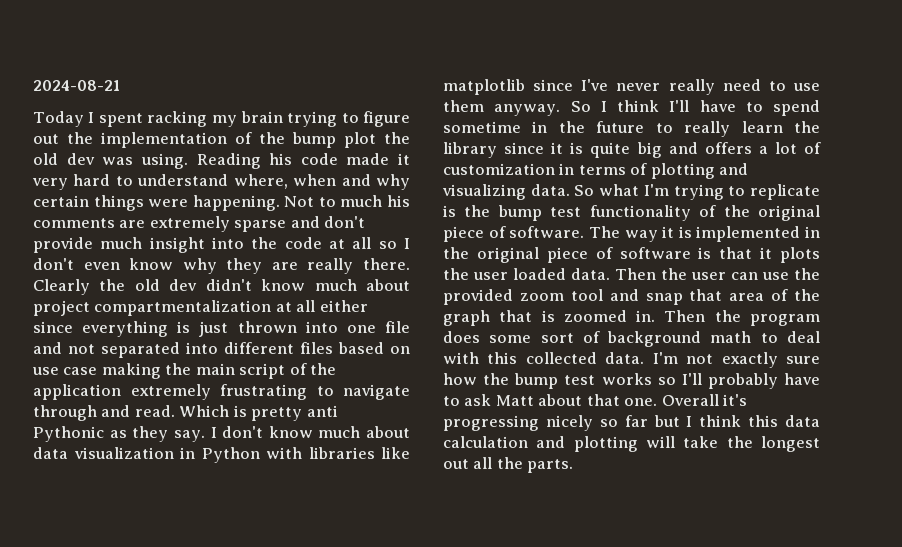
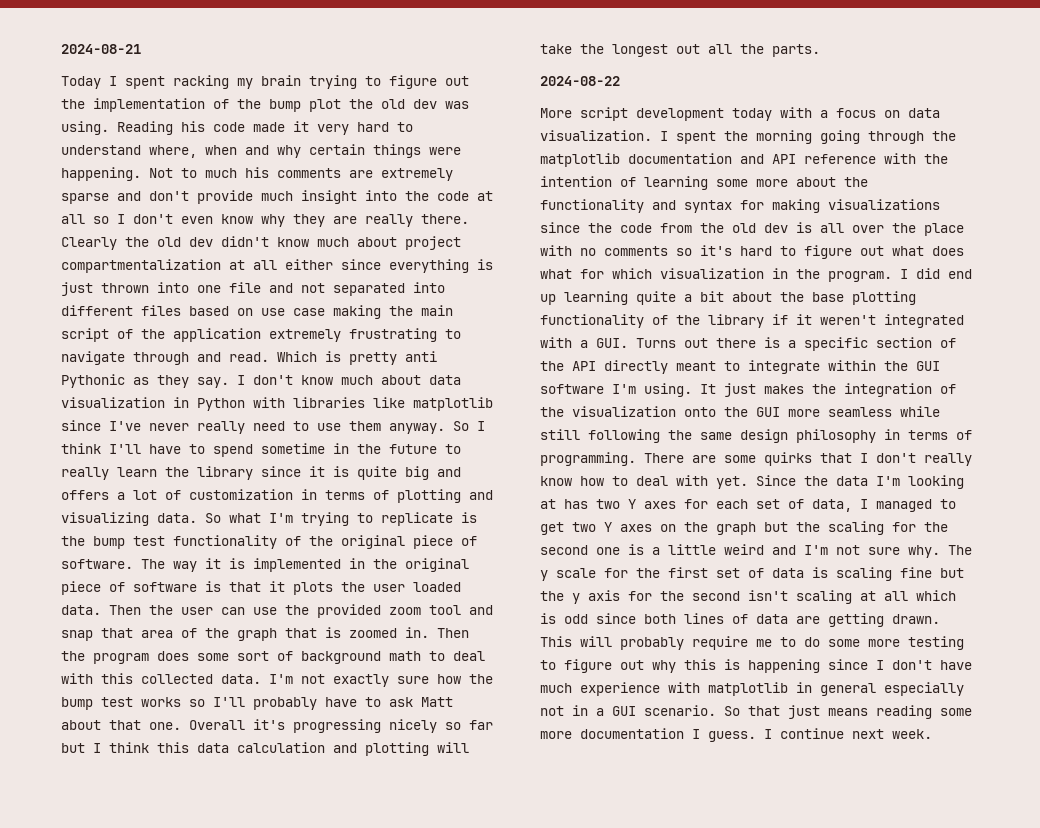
(574, 466) none -> [540,76,620,86] [540,107,940,121] [540,130,956,144] [540,153,948,167] [540,176,868,190] [540,199,940,213] [540,222,964,236] [540,245,964,259] [540,268,972,282] [540,291,916,305] [540,314,964,328] [540,337,956,351] [540,360,940,374] [540,383,956,397] [540,406,940,417] [540,429,972,443] [540,452,972,466] [540,475,964,489] [540,499,956,512] [540,521,948,535] [540,544,972,558] [540,567,964,581] [540,590,956,604] [540,613,940,627] [540,636,964,650] [540,659,972,673] [540,682,964,696] [540,705,972,719] [540,728,932,742] // 2024-08-22 // More script development today with a focus on data visualization. I spent the morning going through the matplotlib documentation and API reference with the intention of learning some more about the functionality and syntax for making visualizations since the code from the old dev is all over the place with no comments so it's hard to figure out what does what for which visualization in the program. I did end up learning quite a bit about the base plotting functionality of the library if it weren't integrated with a GUI. Turns out there is a specific section of the API directly meant to integrate within the GUI software I'm using. It just makes the integration of the visualization onto the GUI more seamless while still following the same design philosophy in terms of programming. There are some quirks that I don't really know how to deal with yet. Since the data I'm looking at has two Y axes for each set of data, I managed to get two Y axes on the graph but the scaling for the second one is a little weird and I'm not sure why. The y scale for the first set of data is scaling fine but the y axis for the second isn't scaling at all which is odd since both lines of data are getting drawn. This will probably require me to do some more testing to figure out why this is happening since I don't have much experience with matplotlib in general especially not in a GUI scenario. So that just means reading some more documentation I guess. I continue next week.

